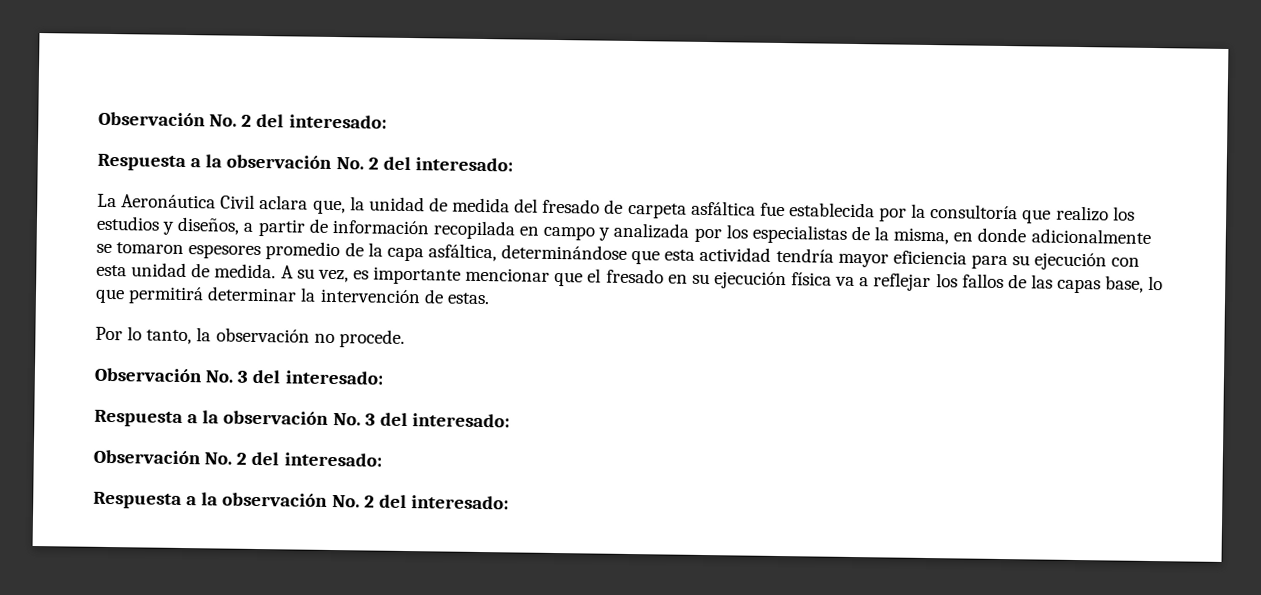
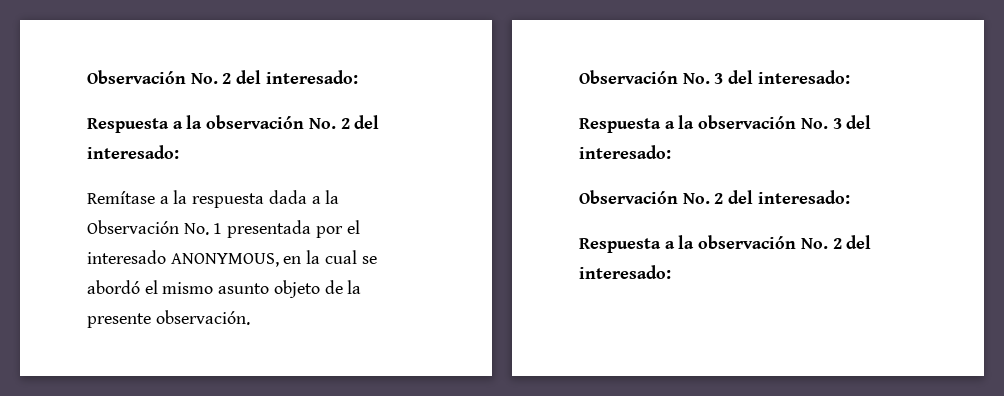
[97,193,1135,224] [96,215,1151,245] [96,241,1141,271] [96,262,1164,294] [95,286,490,305] [95,326,405,348] La Aeronáutica Civil aclara que, la unidad de medida del fresado de carpeta asfáltica fue establecida por la consultoría que realizo los estudios y diseños, a partir de información recopilada en campo y analizada por los especialistas de la misma, en donde adicionalmente se tomaron espesores promedio de la capa asfáltica, determinándose que esta actividad tendría mayor eficiencia para su ejecución con esta unidad de medida. A su vez, es importante mencionar que el fresado en su ejecución física va a reflejar los fallos de las capas base, lo que permitirá determinar la intervención de estas. // Por lo tanto, la observación no procede. -> [87,190,340,208] [87,220,360,238] [87,250,377,267] [87,280,362,298] [87,310,250,328] Remítase a la respuesta dada a la Observación No. 1 presentada por el interesado ANONYMOUS, en la cual se abordó el mismo asunto objeto de la presente observación.

